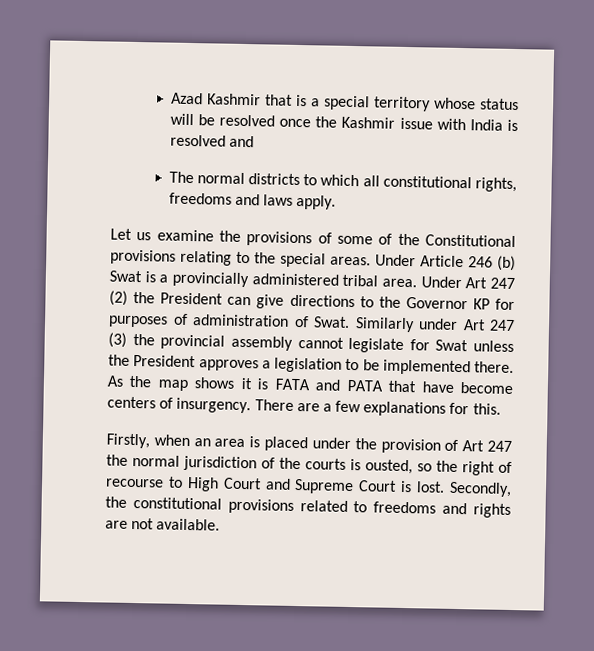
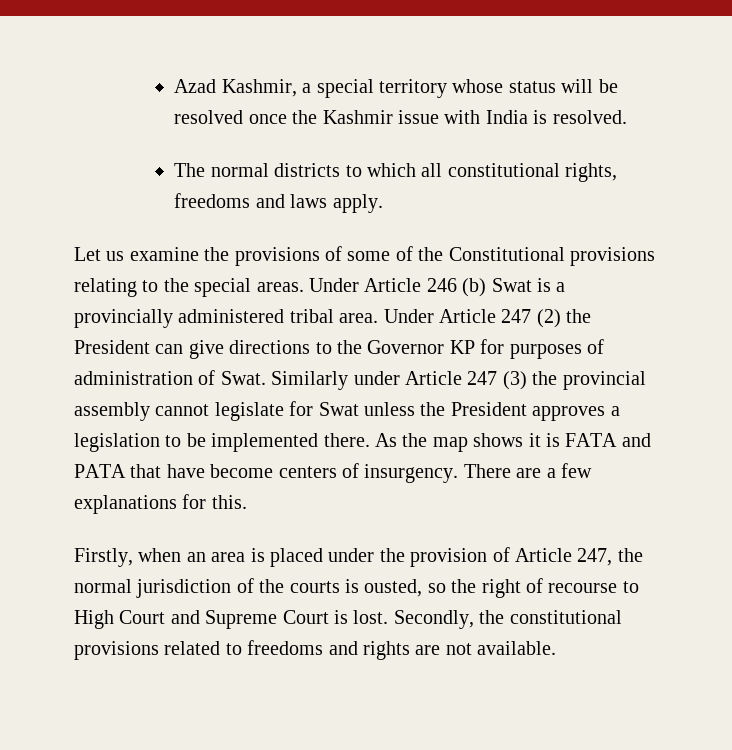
[206,93,307,107] Kashmir that is -> [221,79,297,97] Kashmir,
[169,134,254,148] resolved and -> [552,110,627,124] resolved.
[465,277,488,289] Art -> [438,309,496,323] Article
[462,319,486,331] Art -> [405,371,462,385] Article
[462,440,512,452] Art 247 -> [515,548,613,566] Article 247,

